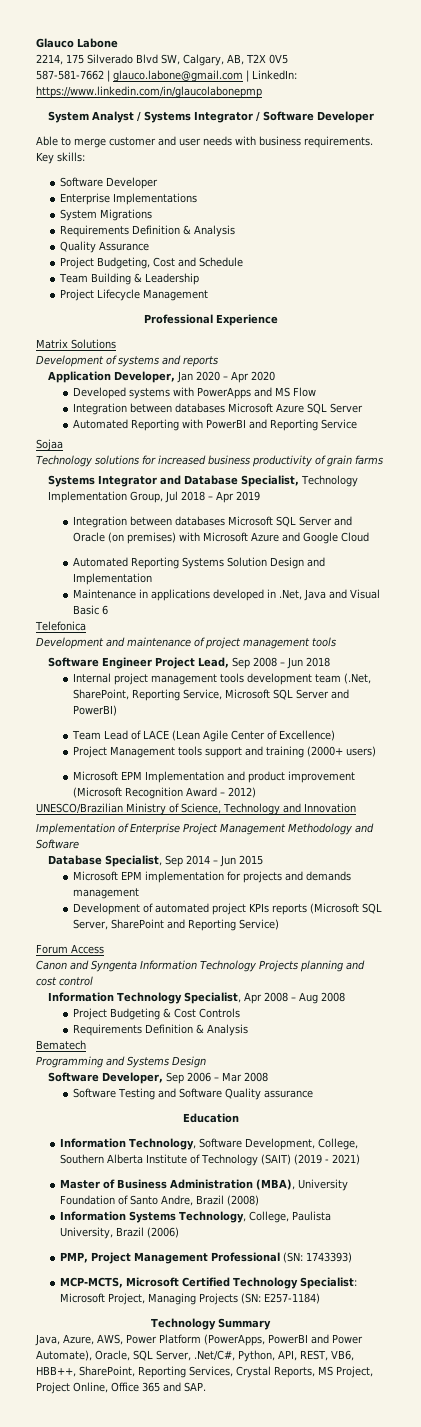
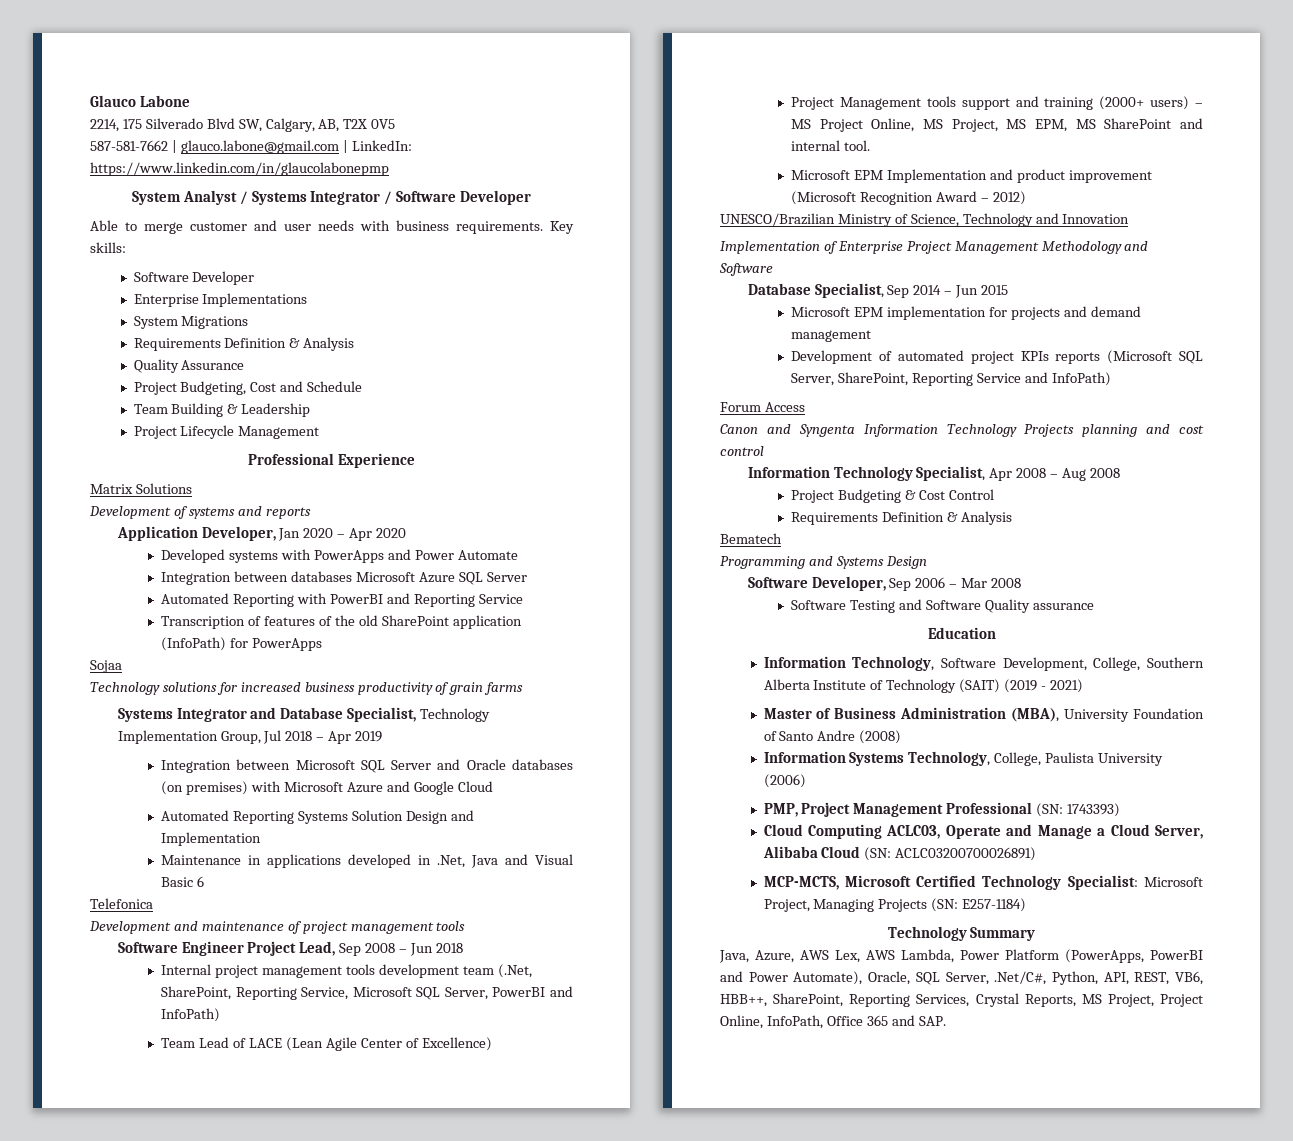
[274,387,316,397] MS Flow -> [414,550,518,560] Power Automate
(357, 424) none -> [161,615,522,629] [161,637,323,651] // Transcription of features of the old SharePoint application (InfoPath) for PowerApps
[174,516,225,526] databases -> (291, 764) none
(105, 537) none -> [512,759,573,770] databases
[295,689,349,699] [72,705,117,716] Server and PowerBI) -> [444,986,573,1000] [161,1008,221,1022] Server, PowerBI and InfoPath)
(376, 751) none -> [1195,103,1204,107] [791,118,1203,132] [791,140,871,151] – MS Project Online, MS Project, MS EPM, MS SharePoint and internal tool.
[305,871,351,881] demands -> [1090,306,1141,317] demand
[110,919,279,931] SharePoint and Reporting Service) -> [838,372,1111,386] SharePoint, Reporting Service and InfoPath)
[198,1008,240,1018] Controls -> [948,489,994,500] Control
[161,1195,225,1206] Andre, Brazil -> [817,730,856,741] Andre
[60,1227,145,1239] University, Brazil -> [1098,753,1164,766] University
(353, 1257) none -> [763,824,1203,839] [762,846,1037,861] // Cloud Computing ACLC03, Operate and Manage a Cloud Server, Alibaba Cloud (SN: ACLC03200700026891)
[97,1334,123,1345] AWS, -> [800,949,954,963] AWS Lex, AWS Lambda,
(108, 1387) none -> [766,1015,823,1029] InfoPath,

